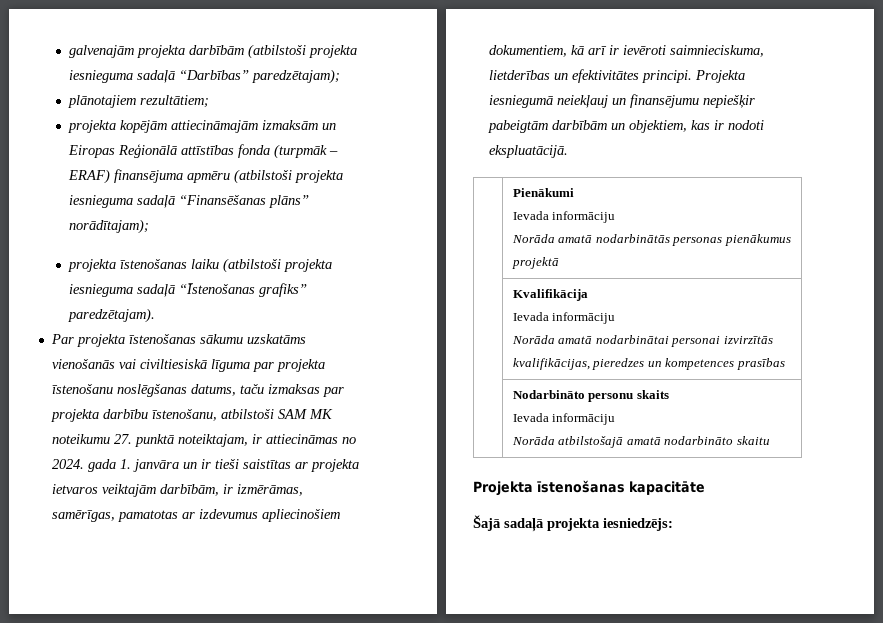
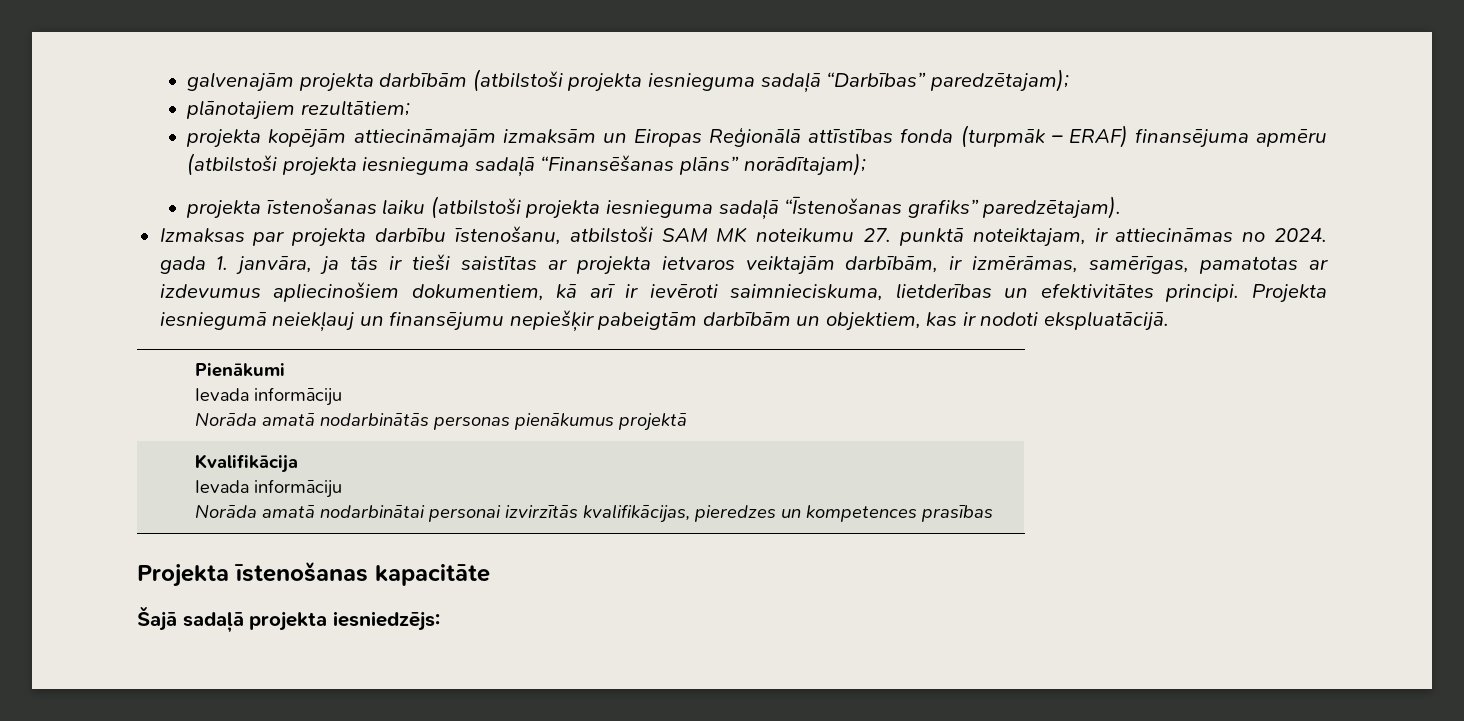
[50,334,306,347] [51,359,325,372] [51,384,320,397] Par projekta īstenošanas sākumu uzskatāms vienošanās vai civiltiesiskā līguma par projekta īstenošanu noslēgšanas datums, taču izmaksas -> [159,228,245,242] Izmaksas
[132,459,197,472] janvāra un -> [236,256,379,275] janvāra, ja tās
[512,390,669,402] [512,413,616,425] [511,436,770,448] // | Nodarbināto personu skaits // Ievada informāciju // Norāda atbilstošajā amatā nodarbināto skaitu -> (994, 513) none

